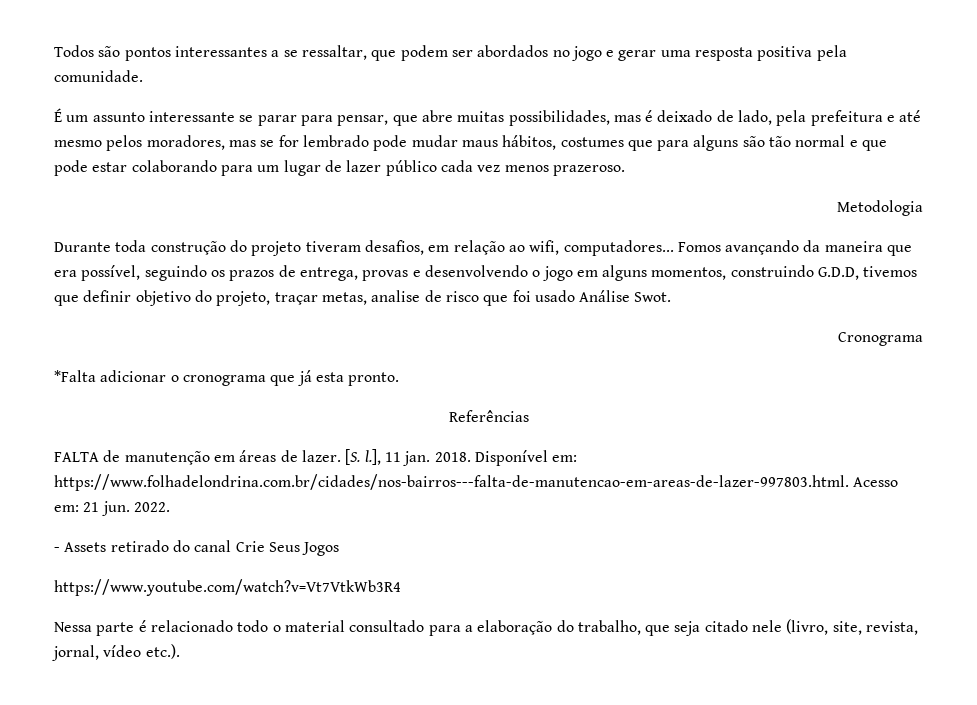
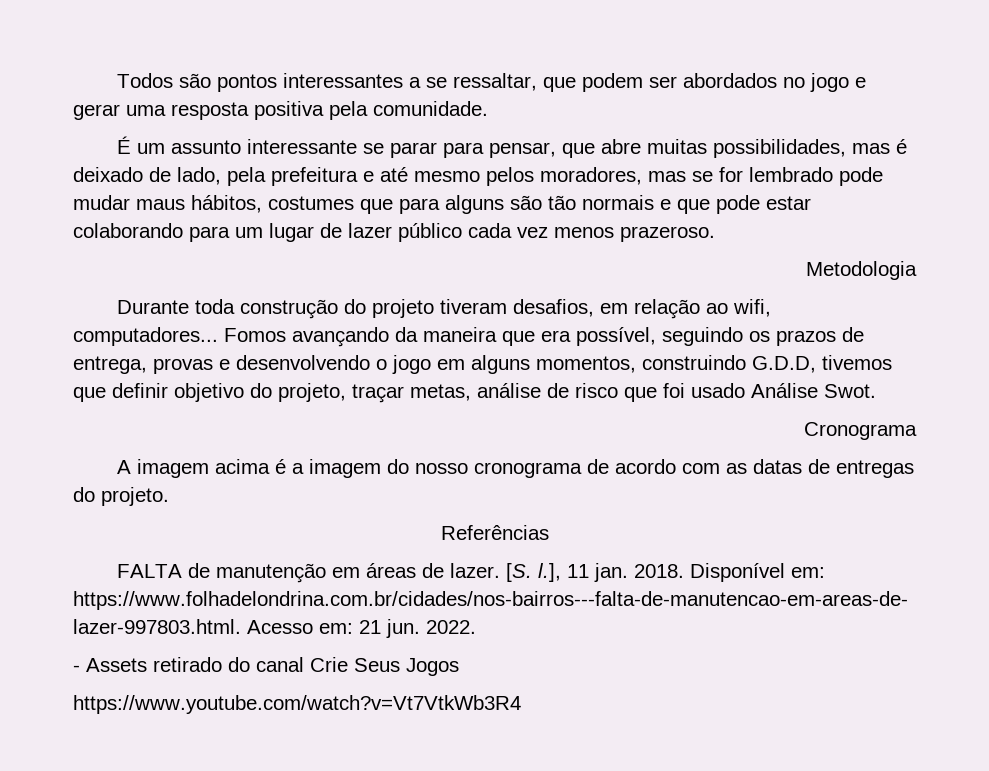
[795,135,846,147] normal -> [582,195,654,210] normais
[371,290,421,302] analise -> [477,383,541,398] análise
[54,370,400,386] *Falta adicionar o cronograma que já esta pronto. -> [117,459,915,478] [73,487,169,506] A imagem acima é a imagem do nosso cronograma de acordo com as datas de entregas do projeto.
[54,619,919,636] [52,644,180,661] // Nessa parte é relacionado todo o material consultado para a elaboração do trabalho, que seja citado nele (livro, site, revista, jornal, vídeo etc.). -> (521, 704) none

